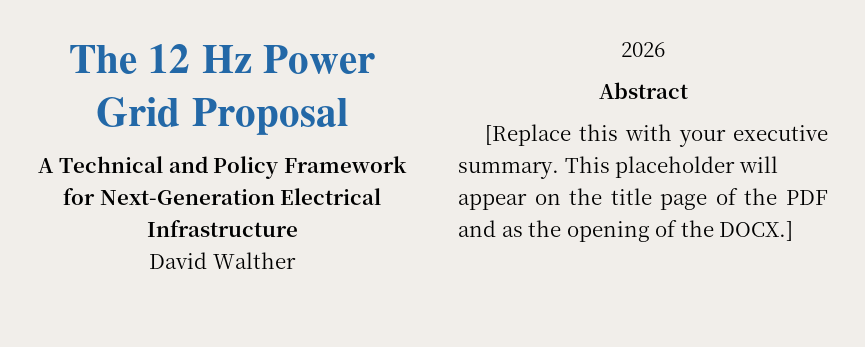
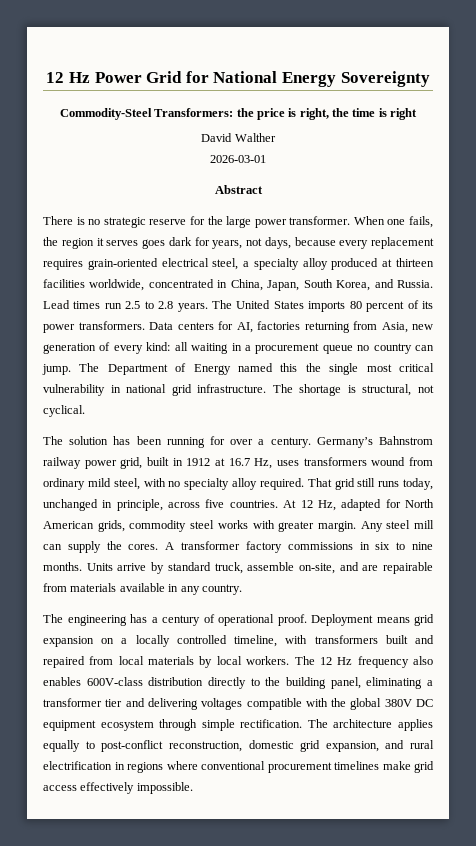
[69,45,138,74] The -> (46, 77) none
[191,98,348,135] [38,156,407,179] [62,188,382,205] [146,220,298,237] Proposal // A Technical and Policy Framework for Next-Generation Electrical Infrastructure -> [185,71,430,87] [59,108,418,120] for National Energy Sovereignty // Commodity-Steel Transformers: the price is right, the time is right
[621,42,665,57] 2026 -> [210,155,266,163] 2026-03-01
[485,124,828,147] [458,156,778,179] [458,188,828,210] [458,220,794,242] [Replace this with your executive summary. This placeholder will appear on the title page of the PDF and as the opening of the DOCX.] -> [43,216,433,228] [43,237,434,249] [43,258,434,270] [43,279,434,291] [43,300,434,312] [43,321,433,333] [43,342,434,354] [42,363,434,375] [43,384,434,396] [43,405,85,417] [43,436,433,448] [43,457,433,469] [43,478,433,490] [43,499,435,511] [43,520,434,532] [43,541,433,553] [43,562,433,574] [43,583,242,595] [43,614,434,626] [43,635,435,647] [43,656,434,668] [43,677,433,689] [43,698,434,710] [43,719,433,731] [43,740,434,752] [43,761,434,773] [43,782,193,794] There is no strategic reserve for the large power transformer. When one fails, the region it serves goes dark for years, not days, because every replacement requires grain-oriented electrical steel, a specialty alloy produced at thirteen facilities worldwide, concentrated in China, Japan, South Korea, and Russia. Lead times run 2.5 to 2.8 years. The United States imports 80 percent of its power transformers. Data centers for AI, factories returning from Asia, new generation of every kind: all waiting in a procurement queue no country can jump. The Department of Energy named this the single most critical vulnerability in national grid infrastructure. The shortage is structural, not cyclical. // The solution has been running for over a century. Germany’s Bahnstrom railway power grid, built in 1912 at 16.7 Hz, uses transformers wound from ordinary mild steel, with no specialty alloy required. That grid still runs today, unchanged in principle, across five countries. At 12 Hz, adapted for North American grids, commodity steel works with greater margin. Any steel mill can supply the cores. A transformer factory commissions in six to nine months. Units arrive by standard truck, assemble on-site, and are repairable from materials available in any country. // The engineering has a century of operational proof. Deployment means grid expansion on a locally controlled timeline, with transformers built and repaired from local materials by local workers. The 12 Hz frequency also enables 600V-class distribution directly to the building panel, eliminating a transformer tier and delivering voltages compatible with the global 380V DC equipment ecosystem through simple rectification. The architecture applies equally to post-conflict reconstruction, domestic grid expansion, and rural electrification in regions where conventional procurement timelines make grid access effectively impossible.

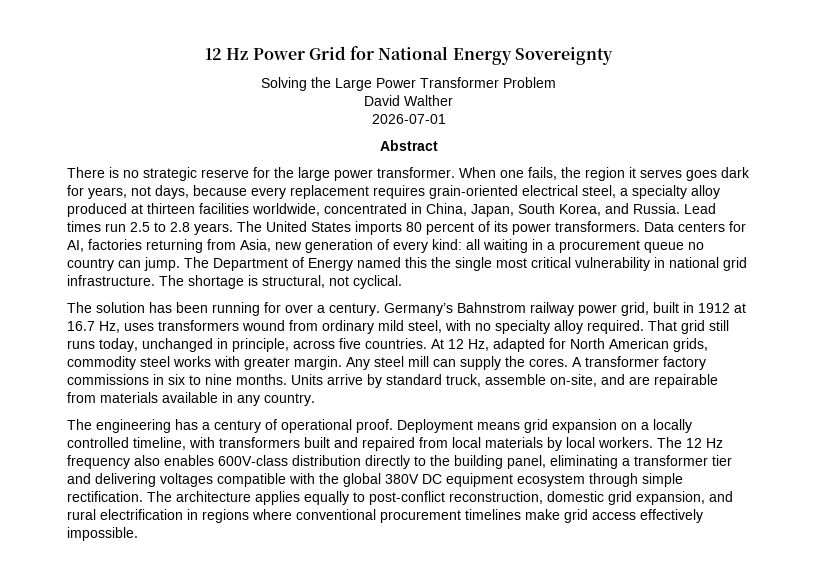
[59,108,418,120] Commodity-Steel Transformers: the price is right, the time is right -> [261,77,556,91] Solving the Large Power Transformer Problem
[210,155,266,163] 2026-03-01 -> [371,114,446,124] 2026-07-01

